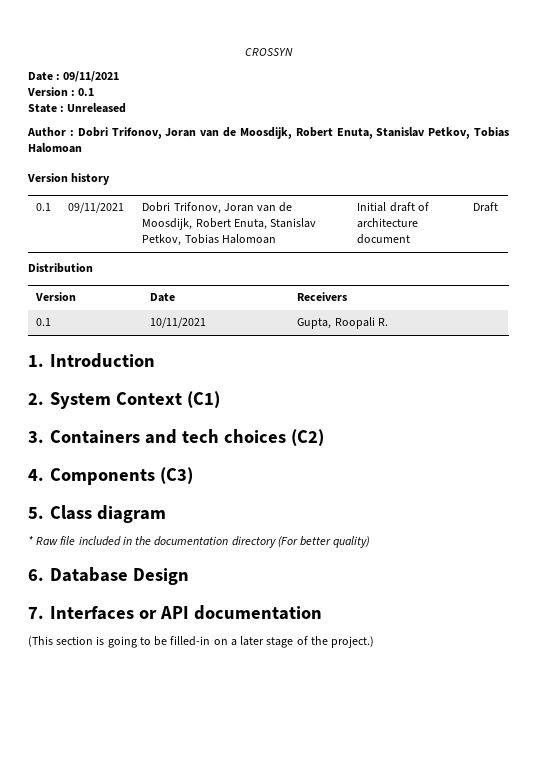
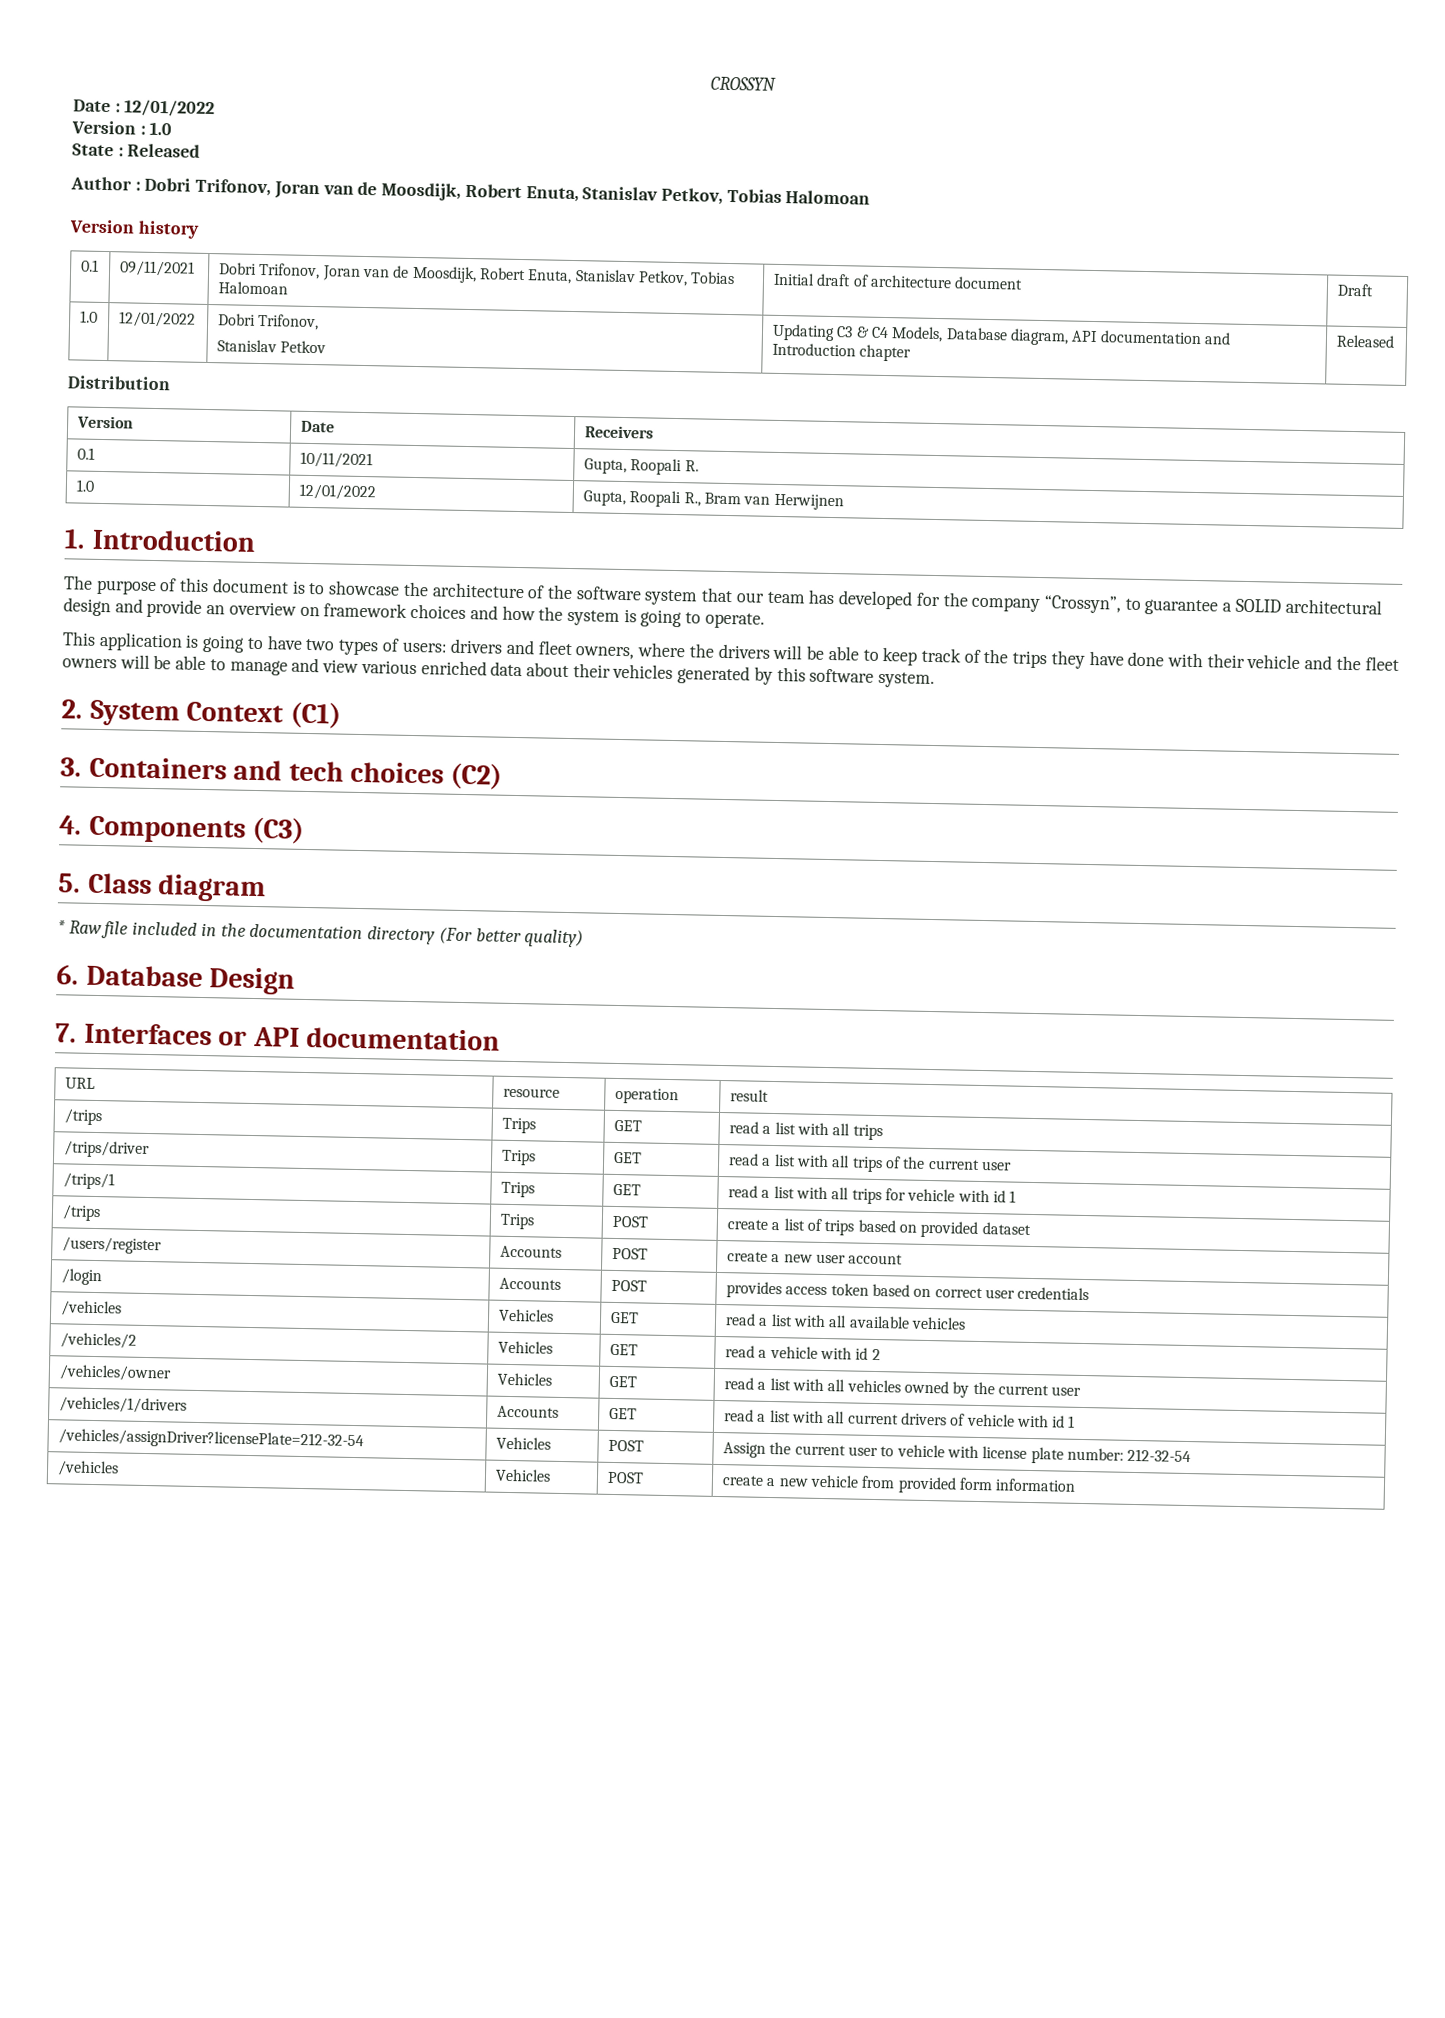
[63,71,120,82] 09/11/2021 -> [124,99,216,118] 12/01/2022
[78,88,95,96] 0.1 -> [149,121,173,136] 1.0
[67,103,127,113] Unreleased -> [127,143,201,158] Released
(499, 207) none -> [79,310,98,323] [117,311,196,328] [217,313,320,331] [216,339,327,354] [771,323,1231,346] [771,342,912,362] [1335,334,1395,348] // 1.0 | 12/01/2022 | Dobri Trifonov, // Stanislav Petkov | Updating C3 & C4 Models, Database diagram, API documentation and Introduction chapter | Released
[28,353,155,368] // 1. Introduction -> [75,479,95,492] [298,483,376,501] [582,490,844,511] [64,528,256,552] [63,575,1382,616] [63,597,765,629] [62,631,1399,671] [62,654,936,689] // 1.0 | 12/01/2022 | Gupta, Roopali R., Bram van Herwijnen // 1. Introduction // The purpose of this document is to showcase the architecture of the software system that our team has developed for the company “Crossyn”, to guarantee a SOLID architectural design and provide an overview on framework choices and how the system is going to operate. // This application is going to have two types of users: drivers and fleet owners, where the drivers will be able to keep track of the trips they have done with their vehicle and the fleet owners will be able to manage and view various enriched data about their vehicles generated by this software system.
[28,636,375,648] // (This section is going to be filled-in on a later stage of the project.) -> [64,1077,95,1089] [502,1087,560,1098] [614,1087,679,1105] [729,1089,769,1102] [63,1108,102,1126] [501,1117,536,1134] [613,1119,642,1132] [728,1121,883,1141] [63,1140,150,1159] [500,1149,536,1166] [613,1151,642,1164] [728,1153,1012,1173] [62,1172,115,1190] [500,1181,535,1198] [612,1183,641,1196] [727,1185,1017,1205] [61,1204,101,1222] [499,1213,535,1230] [611,1215,649,1228] [726,1218,1031,1238] [61,1236,162,1255] [499,1245,562,1258] [611,1247,648,1260] [726,1251,904,1265] [60,1268,102,1286] [498,1277,561,1290] [610,1279,647,1292] [725,1281,1090,1301] [59,1300,122,1317] [497,1308,554,1322] [609,1311,639,1324] [724,1313,966,1330] [59,1332,137,1349] [497,1340,553,1354] [609,1343,638,1356] [724,1345,881,1361] [58,1364,172,1382] [496,1372,552,1386] [608,1375,637,1388] [723,1377,1082,1398] [58,1396,187,1414] [496,1405,559,1418] [608,1407,637,1420] [723,1409,1076,1428] [57,1428,364,1451] [495,1436,551,1450] [607,1439,644,1452] [722,1441,1192,1464] [56,1460,119,1477] [494,1468,551,1482] [606,1471,644,1484] [721,1474,1077,1494] // URL | resource | operation | result // /trips | Trips | GET | read a list with all trips // /trips/driver | Trips | GET | read a list with all trips of the current user // /trips/1 | Trips | GET | read a list with all trips for vehicle with id 1 // /trips | Trips | POST | create a list of trips based on provided dataset // /users/register | Accounts | POST | create a new user account // /login | Accounts | POST | provides access token based on correct user credentials // /vehicles | Vehicles | GET | read a list with all available vehicles // /vehicles/2 | Vehicles | GET | read a vehicle with id 2 // /vehicles/owner | Vehicles | GET | read a list with all vehicles owned by the current user // /vehicles/1/drivers | Accounts | GET | read a list with all current drivers of vehicle with id 1 // /vehicles/assignDriver?licensePlate=212-32-54 | Vehicles | POST | Assign the current user to vehicle with license plate number: 212-32-54 // /vehicles | Vehicles | POST | create a new vehicle from provided form information

